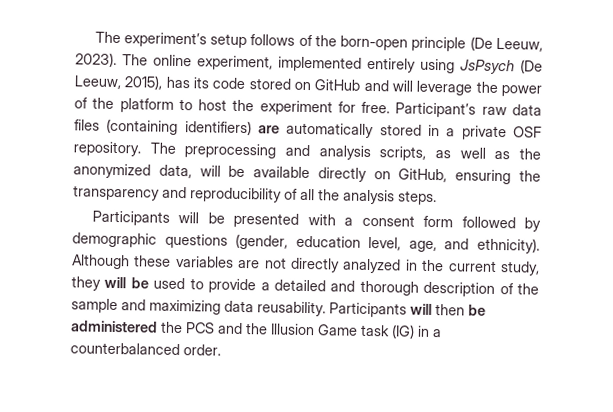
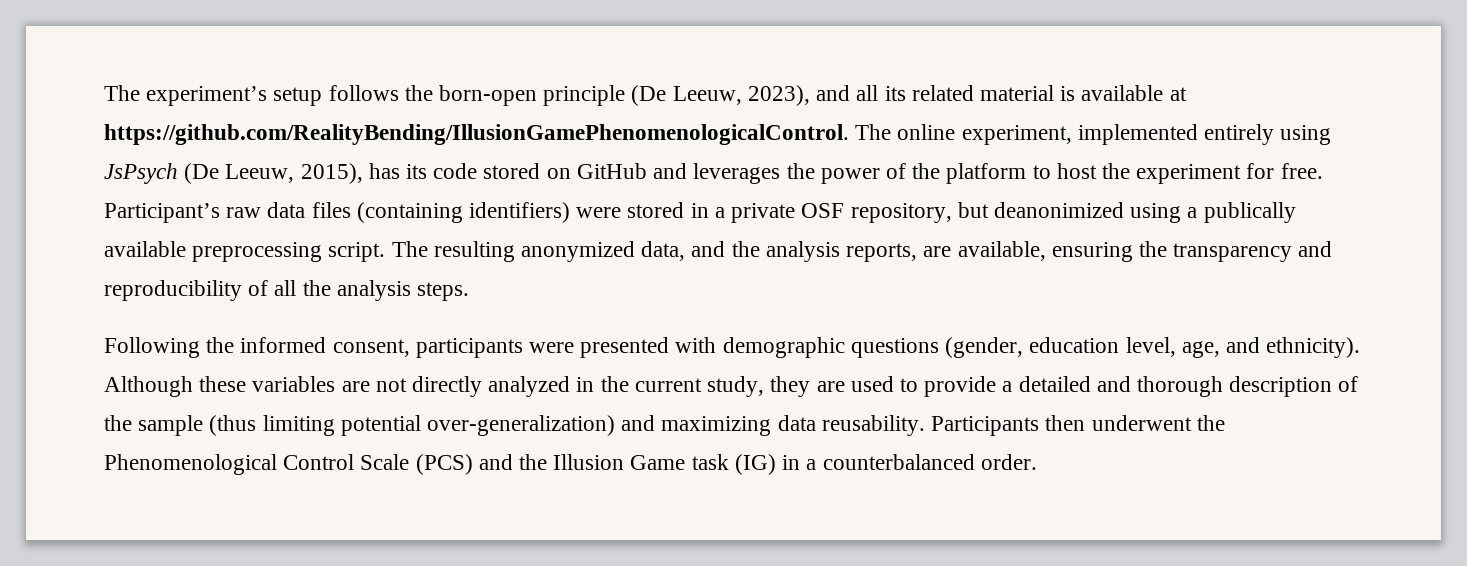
[298,34,313,47] of -> (399, 93) none
[75,52,117,67] 2023). -> [747,85,1187,106] [104,124,849,145] 2023), and all its related material is available at https://github.com/RealityBending/IllusionGamePhenomenologicalControl.
[392,80,473,96] will leverage -> [693,163,781,184] leverages
[258,122,375,139] are automatically -> [576,207,622,218] were
[73,141,541,161] [73,163,448,183] repository. The preprocessing and analysis scripts, as well as the anonymized data, will be available directly on GitHub, -> [850,202,1296,223] [104,241,1046,262] repository, but deanonimized using a publically available preprocessing script. The resulting anonymized data, and the analysis reports, are available,
[91,210,541,232] Participants will be presented with a consent form followed by -> [104,337,717,358] Following the informed consent, participants were presented with
[104,276,149,289] will be -> [816,381,845,392] are
(118, 306) none -> [209,415,616,436] (thus limiting potential over-generalization)
[410,303,486,316] [71,320,215,334] will then be administered the PCS -> [1045,415,1225,431] [104,454,473,475] then underwent the Phenomenological Control Scale (PCS)

